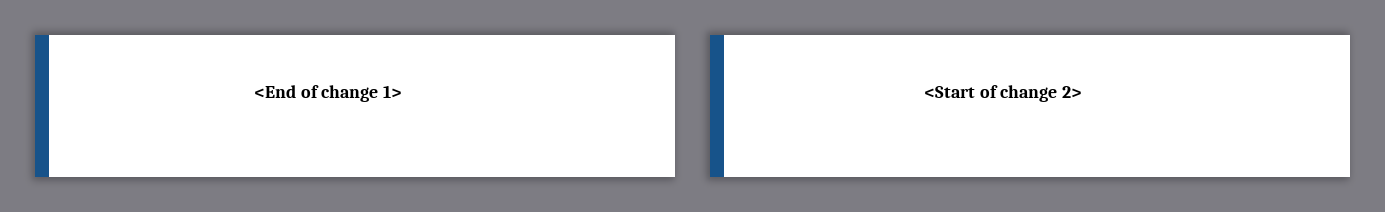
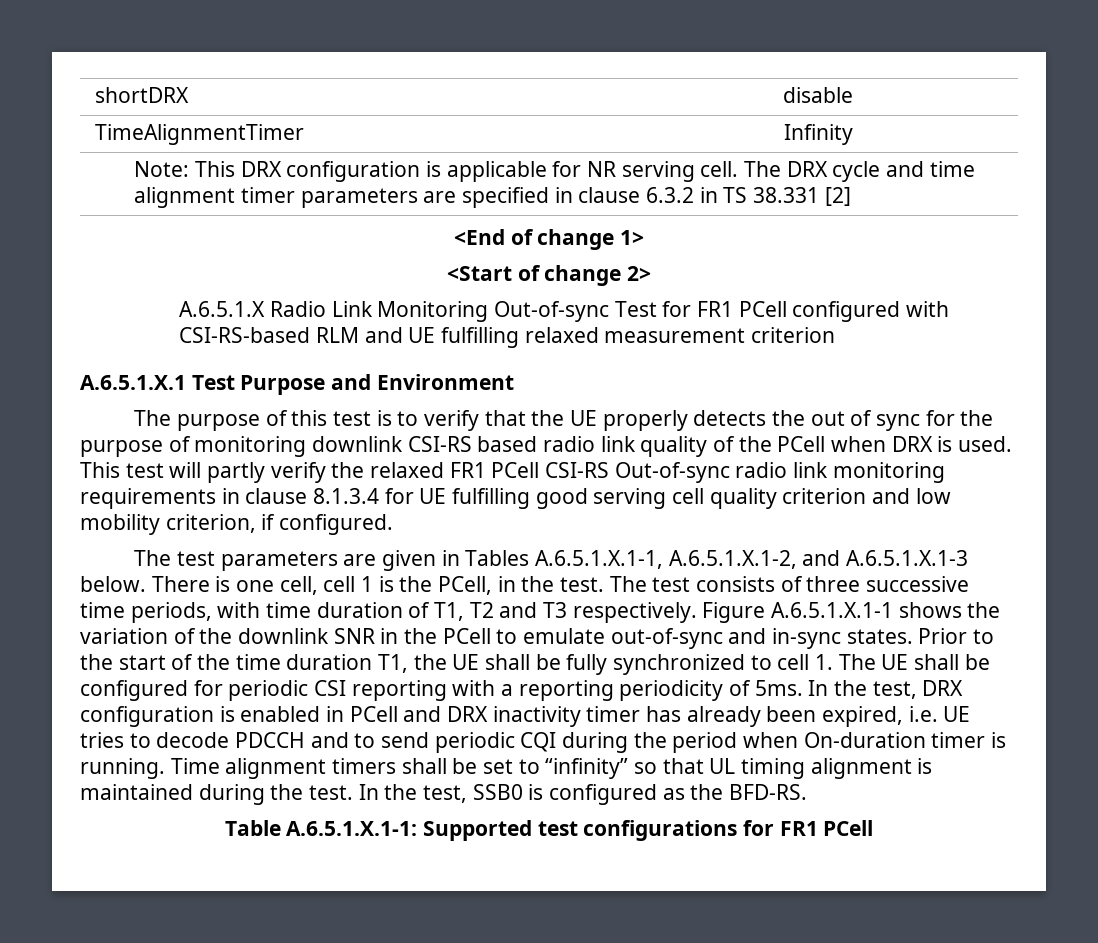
(253, 91) none -> [94,87,189,103] [783,87,853,103] [94,124,304,145] [783,124,853,145] [134,161,975,182] [134,187,851,208] shortDRX | disable // TimeAlignmentTimer | Infinity // Note: This DRX configuration is applicable for NR serving cell. The DRX cycle and time alignment timer parameters are specified in clause 6.3.2 in TS 38.331 [2] //
(1083, 92) none -> [179,301,949,322] [179,327,835,348] [80,374,514,395] [134,410,994,431] [80,436,1013,457] [80,462,945,483] [80,488,951,509] [80,514,394,535] [134,550,968,571] [80,576,970,595] [80,602,1001,623] [80,628,995,649] [80,654,990,675] [80,680,964,701] [80,706,971,727] [80,732,1007,753] [80,758,933,779] [80,784,808,805] [224,820,874,841] // A.6.5.1.X Radio Link Monitoring Out-of-sync Test for FR1 PCell configured with CSI-RS-based RLM and UE fulfilling relaxed measurement criterion // A.6.5.1.X.1 Test Purpose and Environment // The purpose of this test is to verify that the UE properly detects the out of sync for the purpose of monitoring downlink CSI-RS based radio link quality of the PCell when DRX is used. This test will partly verify the relaxed FR1 PCell CSI-RS Out-of-sync radio link monitoring requirements in clause 8.1.3.4 for UE fulfilling good serving cell quality criterion and low mobility criterion, if configured. // The test parameters are given in Tables A.6.5.1.X.1-1, A.6.5.1.X.1-2, and A.6.5.1.X.1-3 below. There is one cell, cell 1 is the PCell, in the test. The test consists of three successive time periods, with time duration of T1, T2 and T3 respectively. Figure A.6.5.1.X.1-1 shows the variation of the downlink SNR in the PCell to emulate out-of-sync and in-sync states. Prior to the start of the time duration T1, the UE shall be fully synchronized to cell 1. The UE shall be configured for periodic CSI reporting with a reporting periodicity of 5ms. In the test, DRX configuration is enabled in PCell and DRX inactivity timer has already been expired, i.e. UE tries to decode PDCCH and to send periodic CQI during the period when On-duration timer is running. Time alignment timers shall be set to “infinity” so that UL timing alignment is maintained during the test. In the test, SSB0 is configured as the BFD-RS. // Table A.6.5.1.X.1-1: Supported test configurations for FR1 PCell

